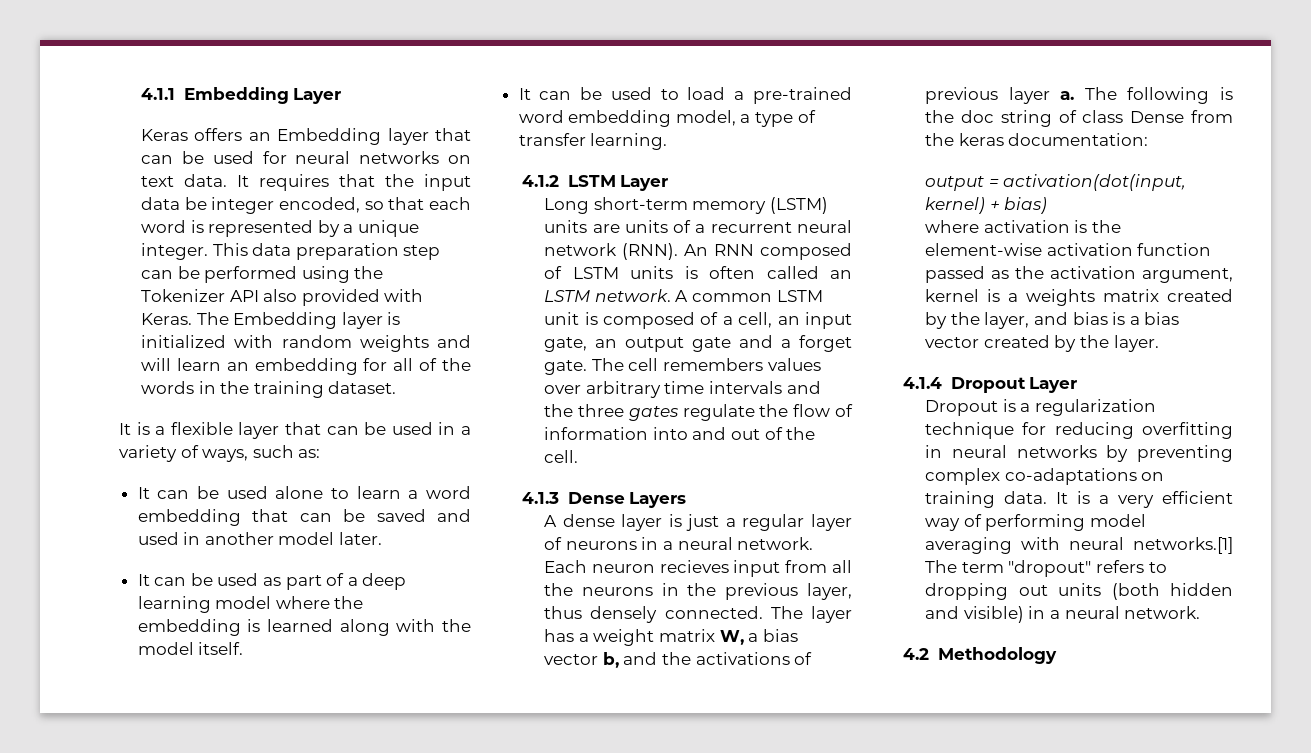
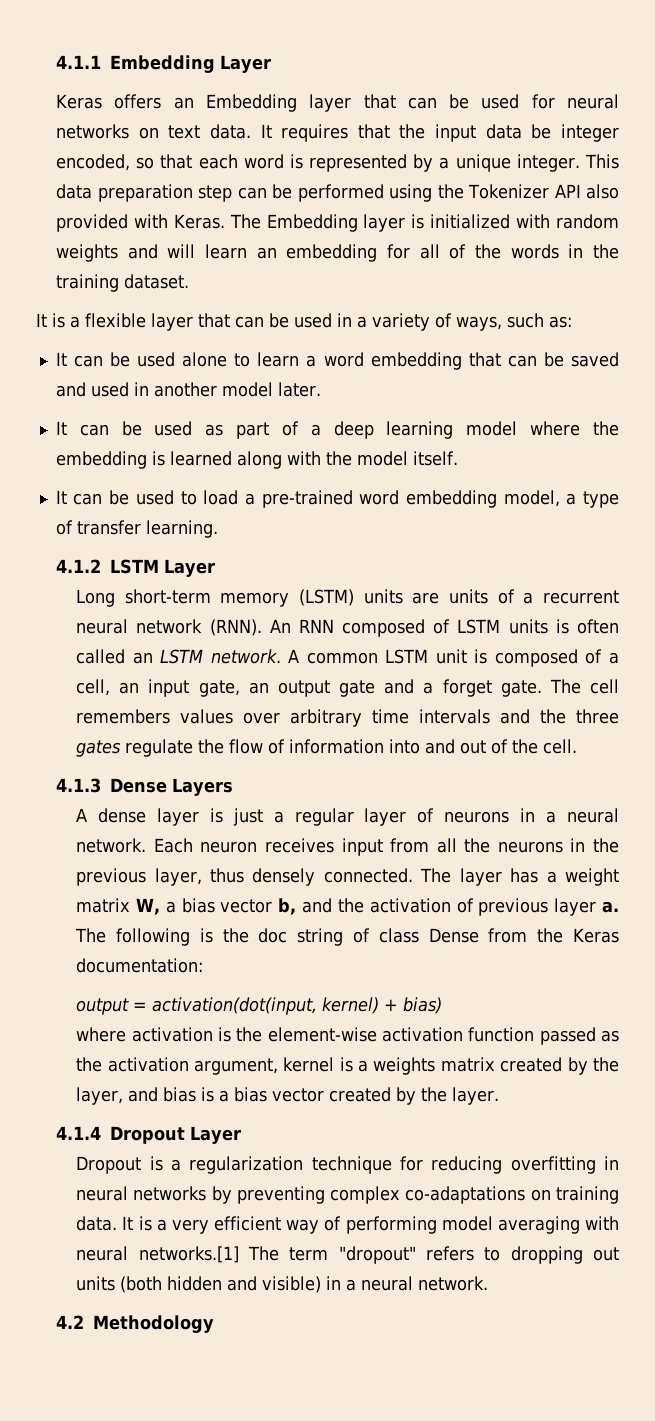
[659,560,729,573] recieves -> [264,838,334,853] receives
[695,652,790,665] activations -> [369,898,451,913] activation
[958,133,1004,146] keras -> [573,928,620,943] Keras

